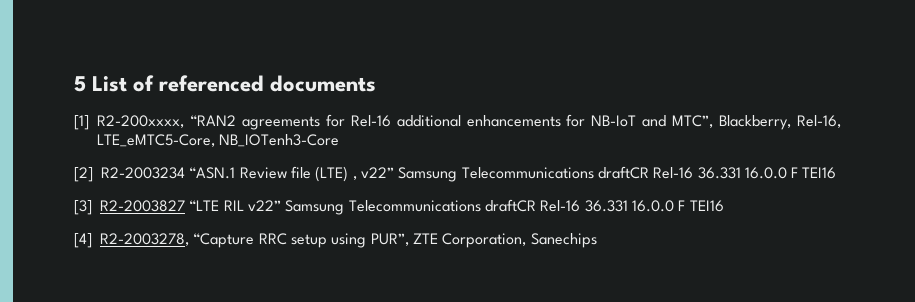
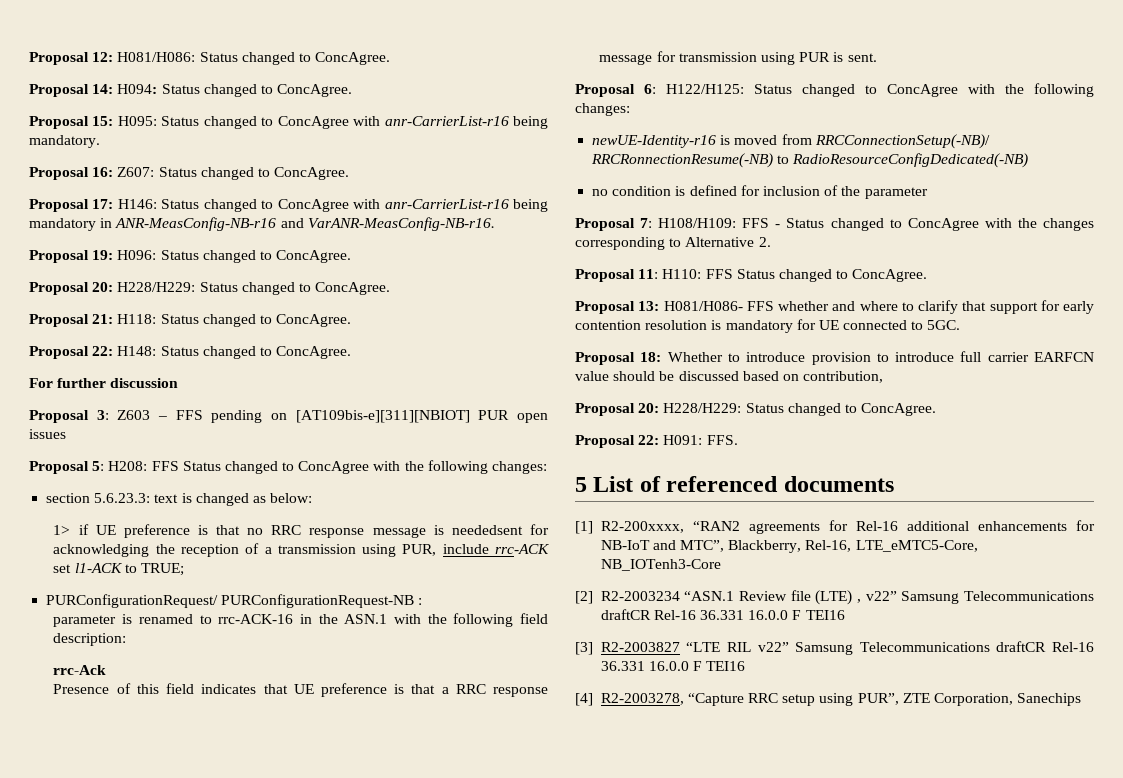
(74, 84) none -> [29,52,391,65] [29,84,353,97] [29,116,549,129] [29,135,100,148] [29,167,350,180] [29,199,549,212] [29,217,495,231] [29,250,352,263] [29,282,391,295] [29,314,352,327] [29,346,352,359] [29,378,179,388] [29,410,548,423] [29,429,66,439] [29,460,548,474] [46,493,313,506] [53,524,549,538] [53,543,549,557] [53,563,184,576] [46,594,423,608] [53,613,548,627] [53,633,127,646] [53,665,107,675] [53,683,548,697] [599,51,877,65] [575,83,1094,97] [575,103,630,116] [592,134,990,149] [591,153,1029,168] [592,185,928,199] [575,218,1094,231] [575,237,771,250] [575,269,928,282] [575,300,1094,314] [575,319,961,333] [575,351,1094,365] [575,371,884,383] [575,403,937,416] [575,435,738,448] Proposal 12: H081/H086: Status changed to ConcAgree. // Proposal 14: H094: Status changed to ConcAgree. // Proposal 15: H095: Status changed to ConcAgree with anr-CarrierList-r16 being mandatory. // Proposal 16: Z607: Status changed to ConcAgree. // Proposal 17: H146: Status changed to ConcAgree with anr-CarrierList-r16 being mandatory in ANR-MeasConfig-NB-r16 and VarANR-MeasConfig-NB-r16. // Proposal 19: H096: Status changed to ConcAgree. // Proposal 20: H228/H229: Status changed to ConcAgree. // Proposal 21: H118: Status changed to ConcAgree. // Proposal 22: H148: Status changed to ConcAgree. // For further discussion // Proposal 3: Z603 – FFS pending on [AT109bis-e][311][NBIOT] PUR open issues // Proposal 5: H208: FFS Status changed to ConcAgree with the following changes: // section 5.6.23.3: text is changed as below: // 1> if UE preference is that no RRC response message is neededsent for acknowledging the reception of a transmission using PUR, include rrc-ACK set l1-ACK to TRUE; // PURConfigurationRequest/ PURConfigurationRequest-NB : // parameter is renamed to rrc-ACK-16 in the ASN.1 with the following field description: // rrc-Ack // Presence of this field indicates that UE preference is that a RRC response message for transmission using PUR is sent. // Proposal 6: H122/H125: Status changed to ConcAgree with the following changes: // newUE-Identity-r16 is moved from RRCConnectionSetup(-NB)/ RRCRonnectionResume(-NB) to RadioResourceConfigDedicated(-NB) // no condition is defined for inclusion of the parameter // Proposal 7: H108/H109: FFS - Status changed to ConcAgree with the changes corresponding to Alternative 2. // Proposal 11: H110: FFS Status changed to ConcAgree. // Proposal 13: H081/H086- FFS whether and where to clarify that support for early contention resolution is mandatory for UE connected to 5GC. // Proposal 18: Whether to introduce provision to introduce full carrier EARFCN value should be discussed based on contribution, // Proposal 20: H228/H229: Status changed to ConcAgree. // Proposal 22: H091: FFS. //

